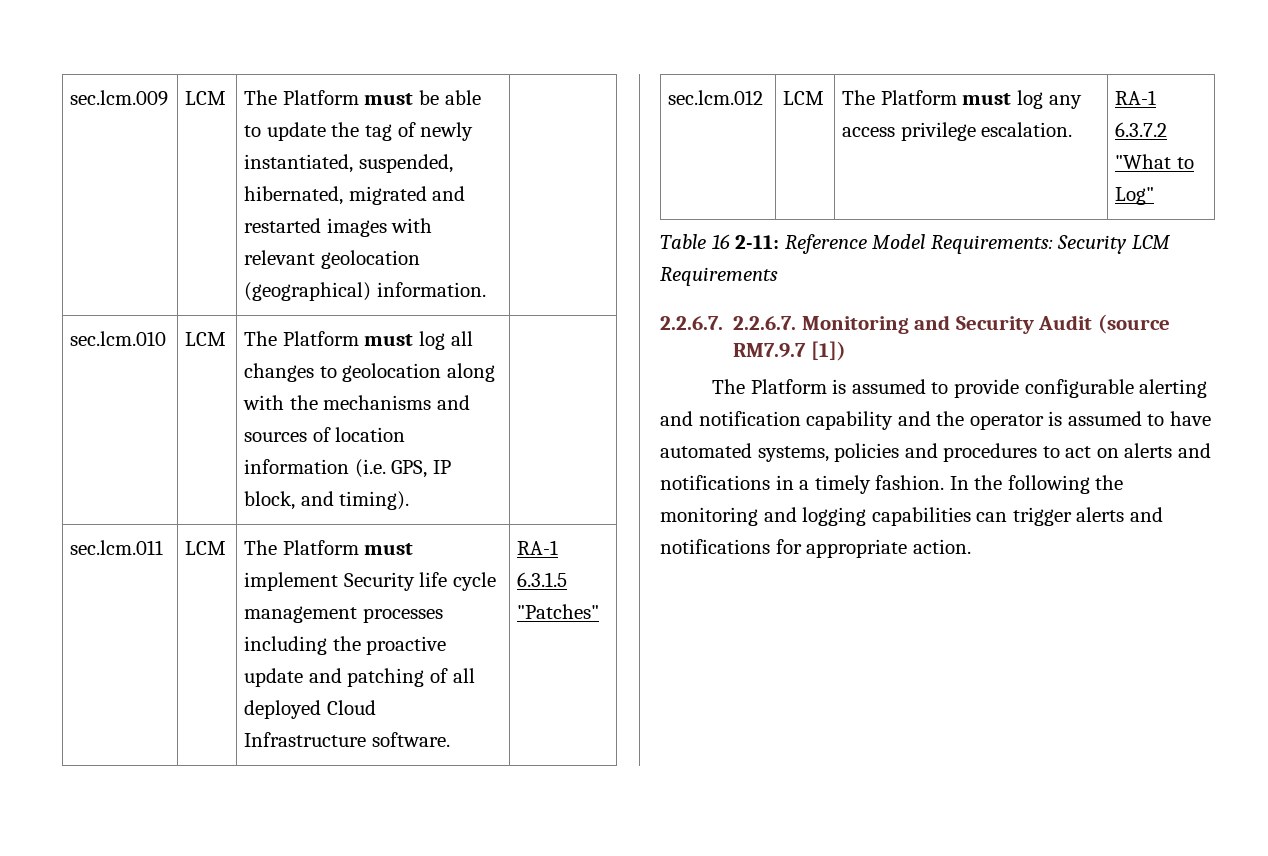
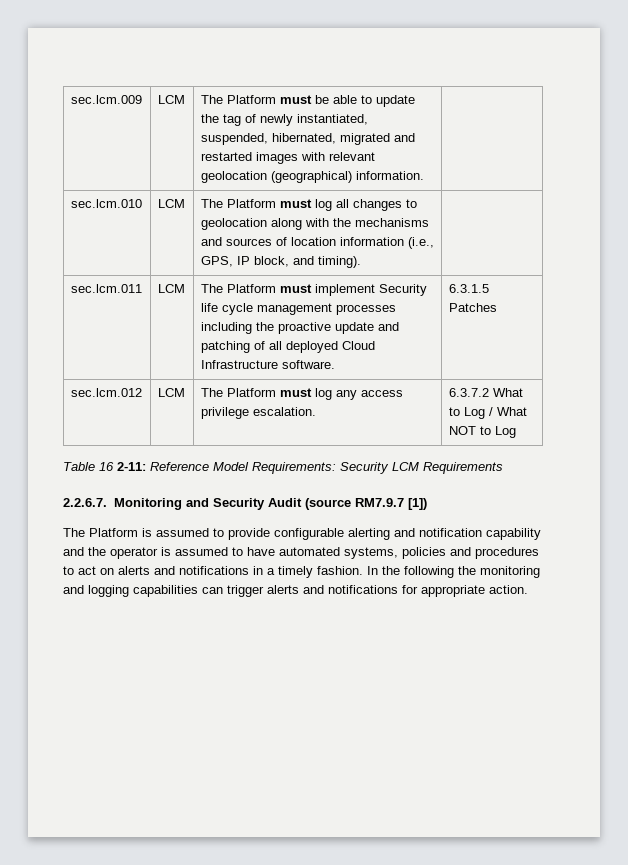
[354,459,386,478] (i.e. -> [407,237,434,249] (i.e.,
[517,540,559,555] [517,572,568,587] [517,604,600,619] RA-1 6.3.1.5 "Patches" -> [448,284,489,293] [448,303,497,312] 6.3.1.5 Patches
[1115,90,1157,105] [1115,122,1168,137] [1115,154,1194,169] [1115,187,1155,205] RA-1 6.3.7.2 "What to Log" -> [448,388,523,397] [448,407,527,419] [448,426,516,438] 6.3.7.2 What to Log / What NOT to Log
[733,316,797,330] 2.2.6.7. -> (107, 502) none

